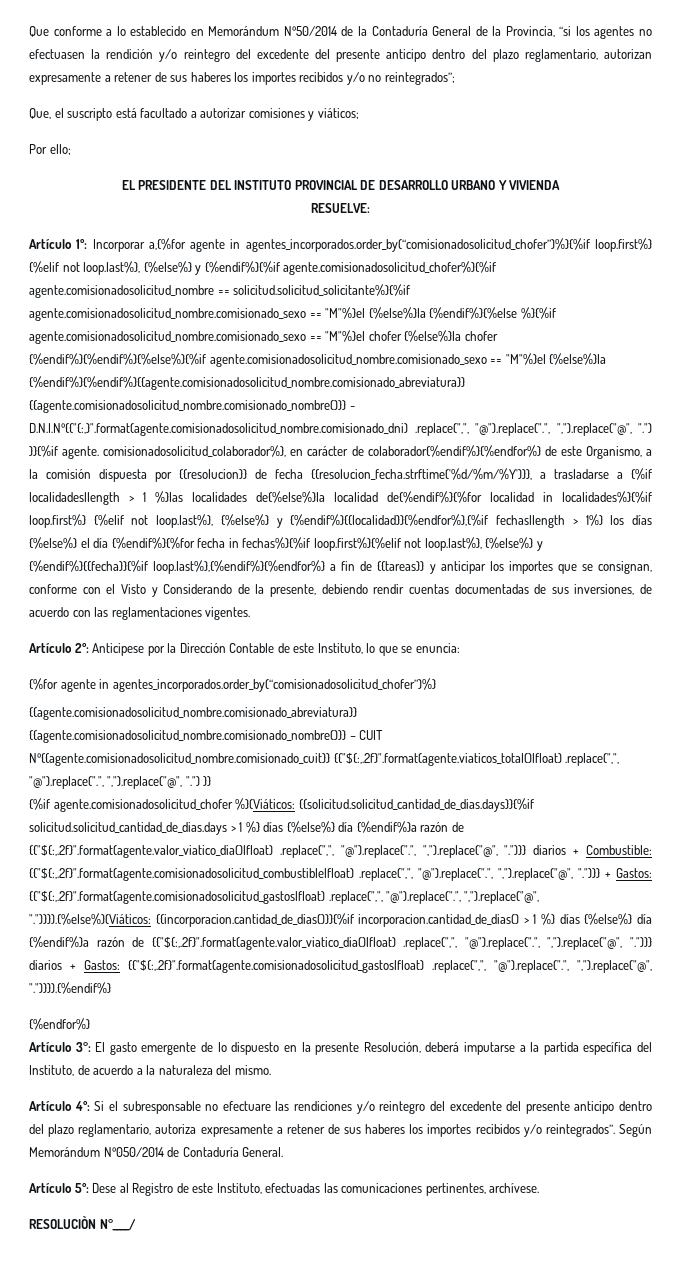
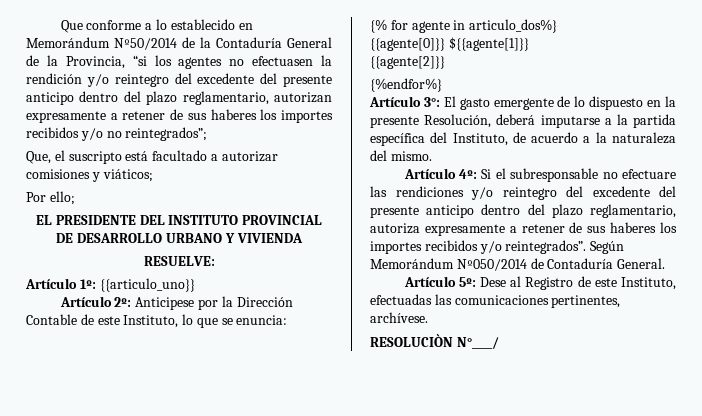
[92,238,653,252] [29,261,497,275] [29,284,411,298] [29,307,556,321] [29,330,498,344] [29,353,607,367] [29,376,465,390] [29,400,355,413] [29,423,653,436] [29,445,653,459] [29,468,652,482] [29,491,652,505] [29,514,652,528] [29,537,543,551] [29,560,652,574] [29,584,652,597] [29,607,251,620] Incorporar a,{%for agente in agentes_incorporados.order_by(“comisionadosolicitud_chofer”)%}{%if loop.first%} {%elif not loop.last%}, {%else%} y {%endif%}{%if agente.comisionadosolicitud_chofer%}{%if agente.comisionadosolicitud_nombre == solicitud.solicitud_solicitante%}{%if agente.comisionadosolicitud_nombre.comisionado_sexo == "M"%}el {%else%}la {%endif%}{%else %}{%if agente.comisionadosolicitud_nombre.comisionado_sexo == "M"%}el chofer {%else%}la chofer {%endif%}{%endif%}{%else%}{%if agente.comisionadosolicitud_nombre.comisionado_sexo == "M"%}el {%else%}la {%endif%}{%endif%}{{agente.comisionadosolicitud_nombre.comisionado_abreviatura}} {{agente.comisionadosolicitud_nombre.comisionado_nombre()}} - D.N.I.Nº{{"{:,}".format(agente.comisionadosolicitud_nombre.comisionado_dni) .replace(",", "@").replace(".", ",").replace("@", ".") }}{%if agente. comisionadosolicitud_colaborador%}, en carácter de colaborador{%endif%}{%endfor%} de este Organismo, a la comisión dispuesta por {{resolucion}} de fecha {{resolucion_fecha.strftime('%d/%m/%Y')}}, a trasladarse a {%if localidades|length > 1 %}las localidades de{%else%}la localidad de{%endif%}{%for localidad in localidades%}{%if loop.first%} {%elif not loop.last%}, {%else%} y {%endif%}{{localidad}}{%endfor%},{%if fechas|length > 1%} los días {%else%} el día {%endif%}{%for fecha in fechas%}{%if loop.first%}{%elif not loop.last%}, {%else%} y {%endif%}{{fecha}}{%if loop.last%},{%endif%}{%endfor%} a fin de {{tareas}} y anticipar los importes que se consignan, conforme con el Visto y Considerando de la presente, debiendo rendir cuentas documentadas de sus inversiones, de acuerdo con las reglamentaciones vigentes. -> [99,278,195,292] {{articulo_uno}}
[29,678,436,692] [29,707,357,720] [29,730,384,743] [29,753,620,766] [29,776,212,789] [29,798,534,812] [29,821,464,835] [29,845,652,858] [29,868,653,881] [29,891,540,904] [29,913,652,927] [29,936,653,950] [29,960,652,973] [29,982,111,994] {%for agente in agentes_incorporados.order_by(“comisionadosolicitud_chofer”)%} // {{agente.comisionadosolicitud_nombre.comisionado_abreviatura}} {{agente.comisionadosolicitud_nombre.comisionado_nombre()}} – CUIT Nº{{agente.comisionadosolicitud_nombre.comisionado_cuit}} {{"${:,.2f}".format(agente.viaticos_total()|float) .replace(",", "@").replace(".", ",").replace("@", ".") }} // {%if agente.comisionadosolicitud_chofer %}(Viáticos: {{solicitud.solicitud_cantidad_de_dias.days}}{%if solicitud.solicitud_cantidad_de_dias.days > 1 %} días {%else%} día {%endif%}a razón de {{"${:,.2f}".format(agente.valor_viatico_dia()|float) .replace(",", "@").replace(".", ",").replace("@", ".")}} diarios + Combustible: {{"${:,.2f}".format(agente.comisionadosolicitud_combustible|float) .replace(",", "@").replace(".", ",").replace("@", ".")}} + Gastos: {{"${:,.2f}".format(agente.comisionadosolicitud_gastos|float) .replace(",", "@").replace(".", ",").replace("@", ".")}}).{%else%}(Viáticos: {{incorporacion.cantidad_de_dias()}}{%if incorporacion.cantidad_de_dias() > 1 %} días {%else%} día {%endif%}a razón de {{"${:,.2f}".format(agente.valor_viatico_dia()|float) .replace(",", "@").replace(".", ",").replace("@", ".")}} diarios + Gastos: {{"${:,.2f}".format(agente.comisionadosolicitud_gastos|float) .replace(",", "@").replace(".", ",").replace("@", ".")}}).{%endif%} -> [370,19,558,33] [370,37,529,51] [370,56,445,69] {% for agente in articulo_dos%} // {{agente[0]}} ${{agente[1]}} // {{agente[2]}}

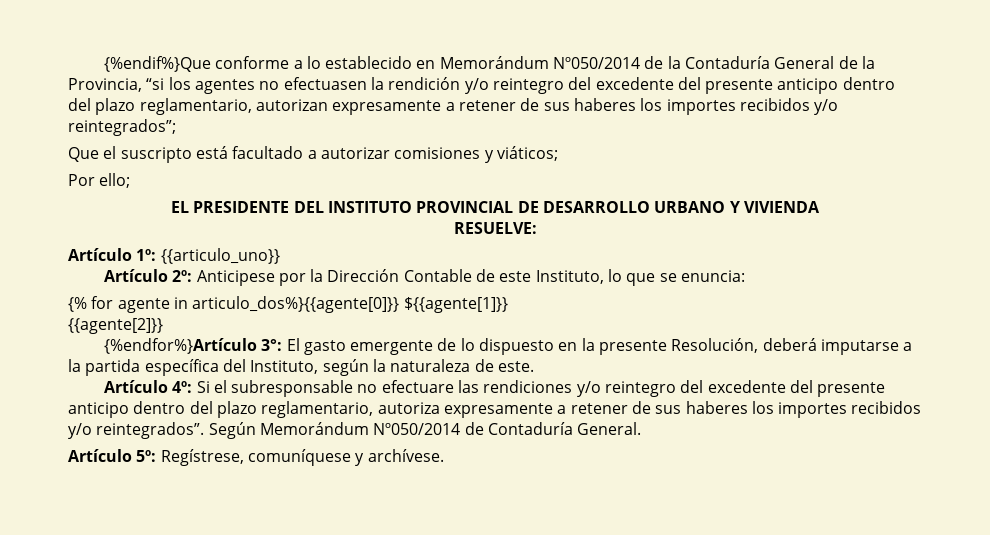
[60,20,83,33] Que -> [103,56,211,72] {%endif%}Que
[114,38,177,50] Nº50/2014 -> [553,57,641,69] Nº050/2014
[106,131,122,138] no -> (839, 107) none
[26,151,51,164] Que, -> [68,147,99,162] Que
[469,19,558,33] [370,38,445,51] articulo_dos%} // {{agente[0]}} -> [192,296,400,313] articulo_dos%}{{agente[0]}}
[370,78,442,92] [369,96,421,107] {%endfor%} // Artículo -> [103,338,257,354] {%endfor%}Artículo
[512,132,676,144] [370,150,432,161] de acuerdo a la naturaleza del mismo. -> [322,359,534,376] según la naturaleza de este.
[480,276,676,290] [370,294,621,308] Dese al Registro de este Instituto, efectuadas las comunicaciones pertinentes, -> [160,449,365,466] Regístrese, comuníquese y
[370,334,499,349] // RESOLUCIÒN N°____/ -> (444, 455) none

